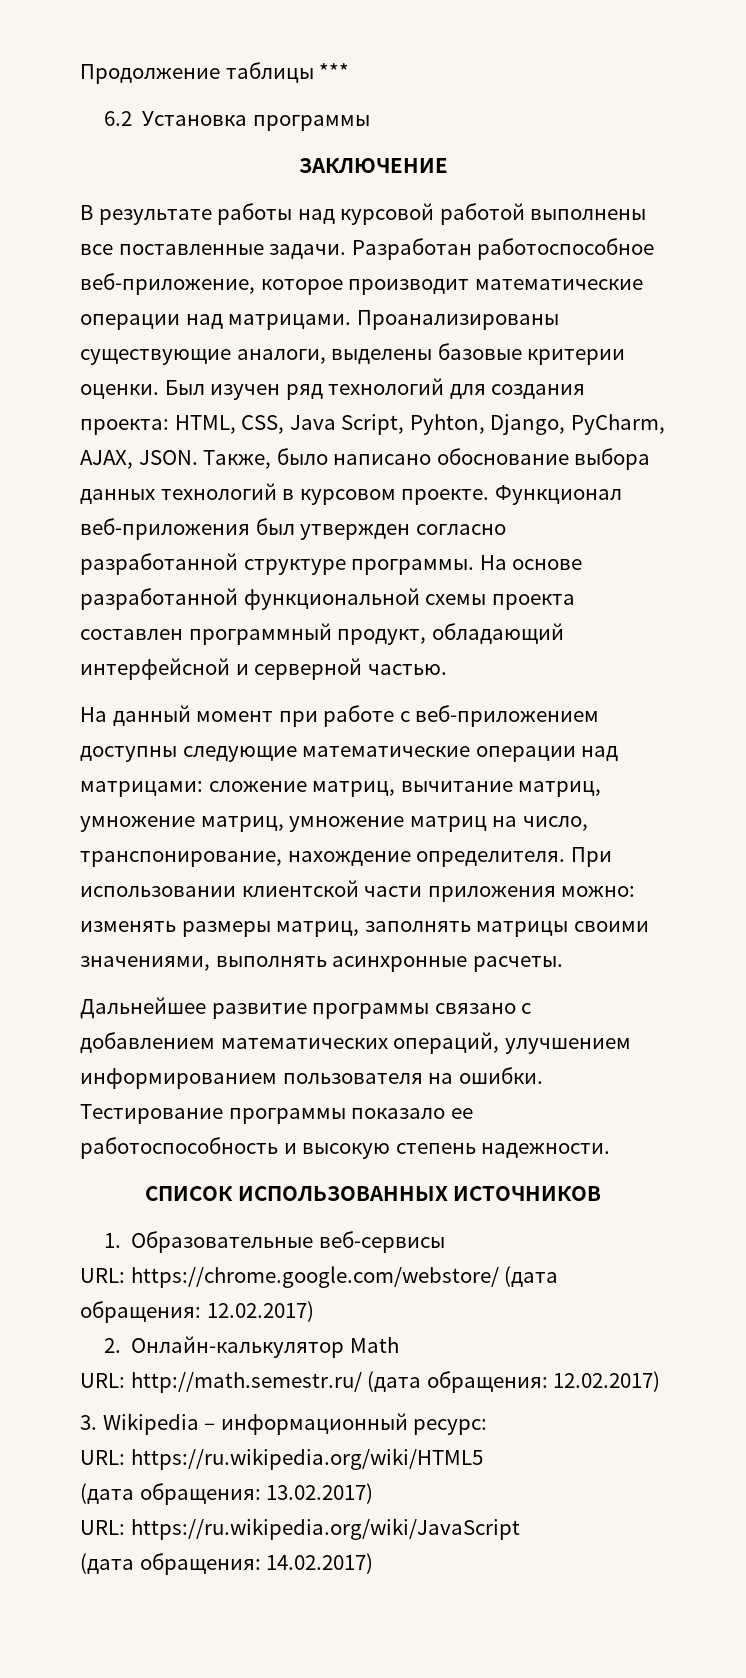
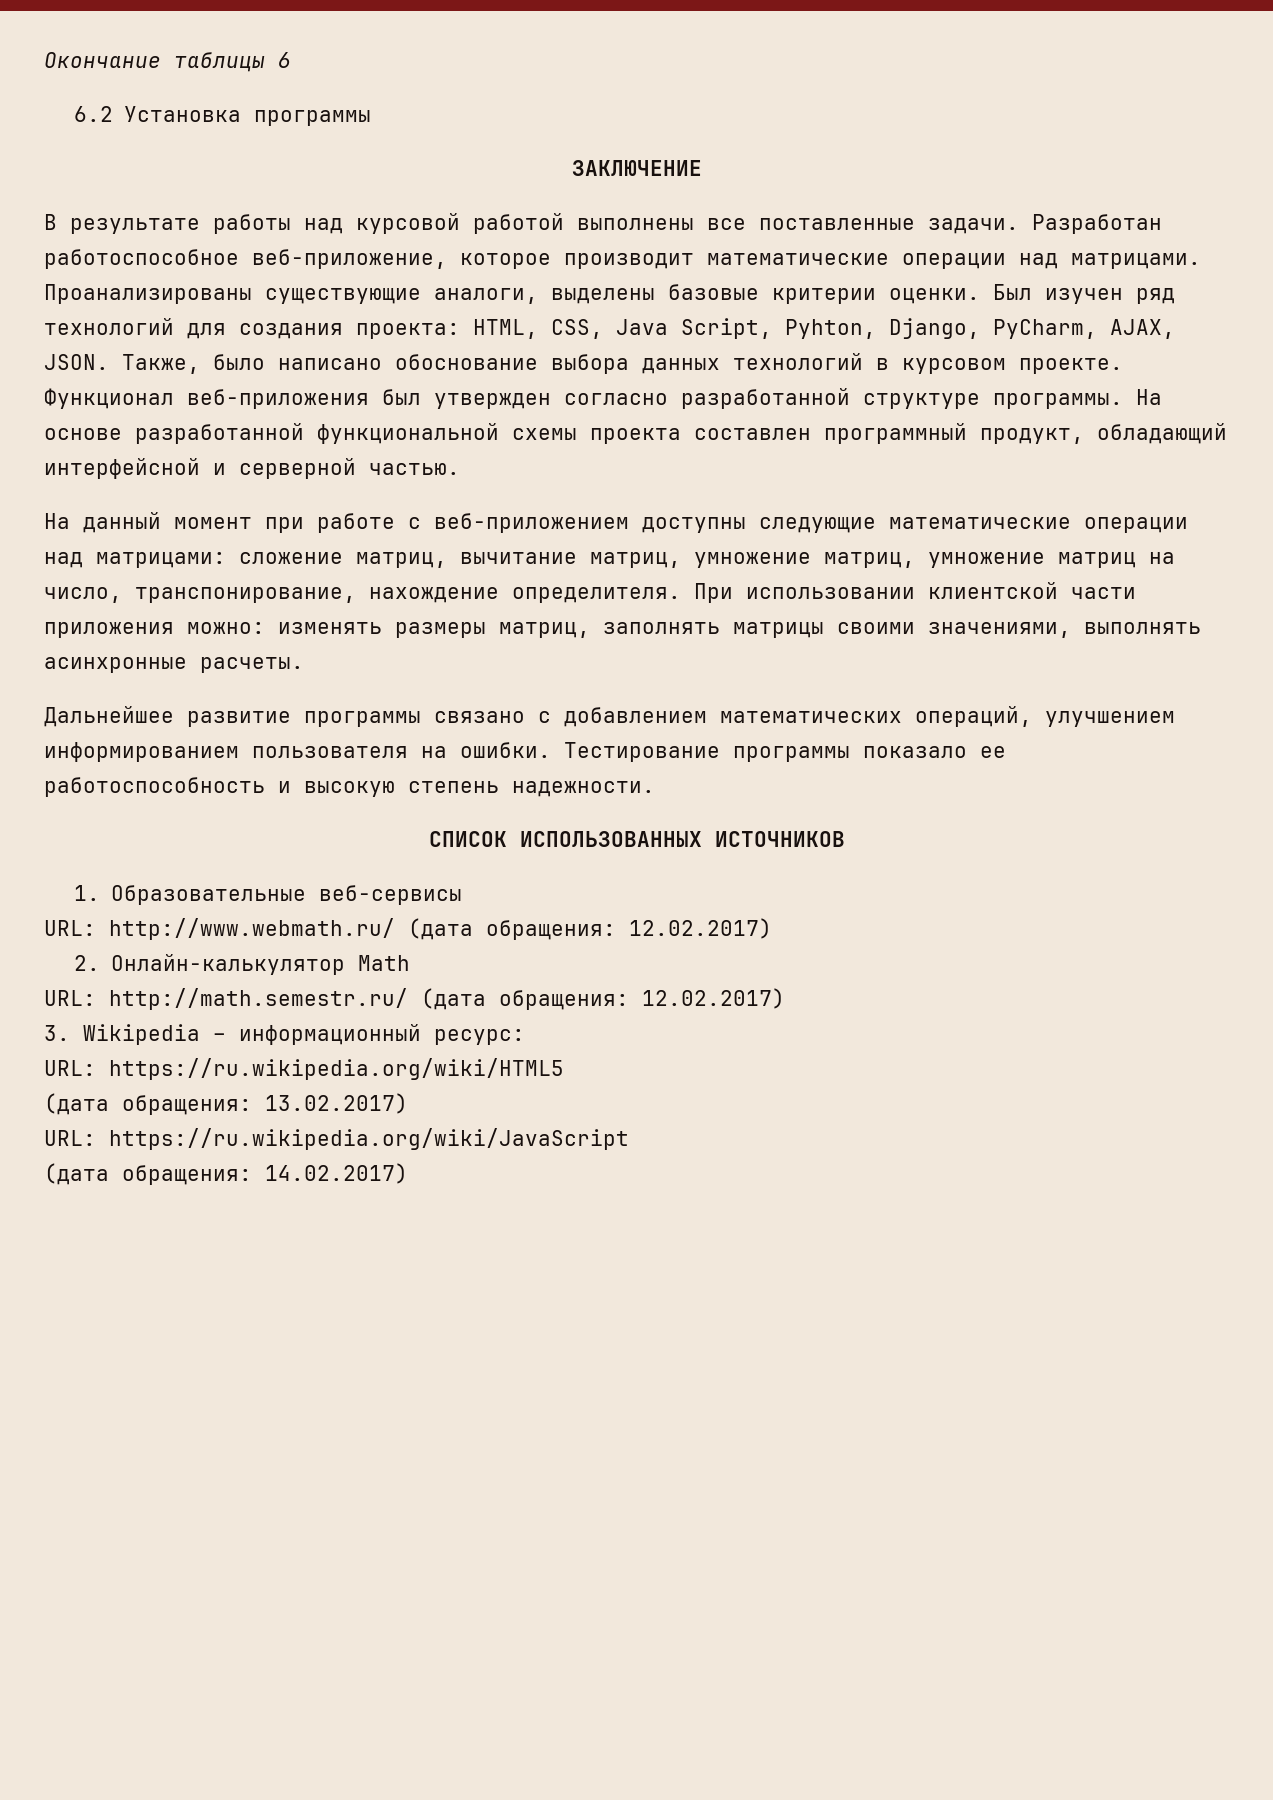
[80,62,350,84] Продолжение таблицы *** -> [44,52,291,72] Окончание таблицы 6
[130,1266,499,1288] https://chrome.google.com/webstore/ -> [109,918,395,940] http://www.webmath.ru/

